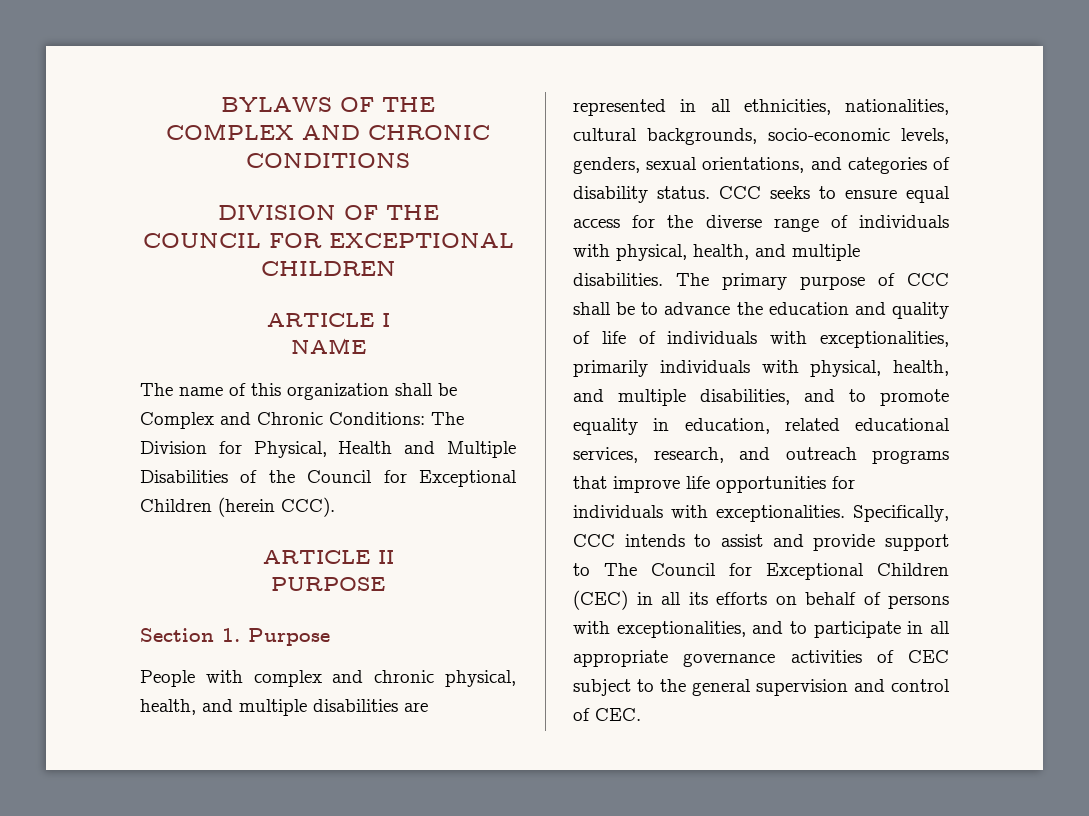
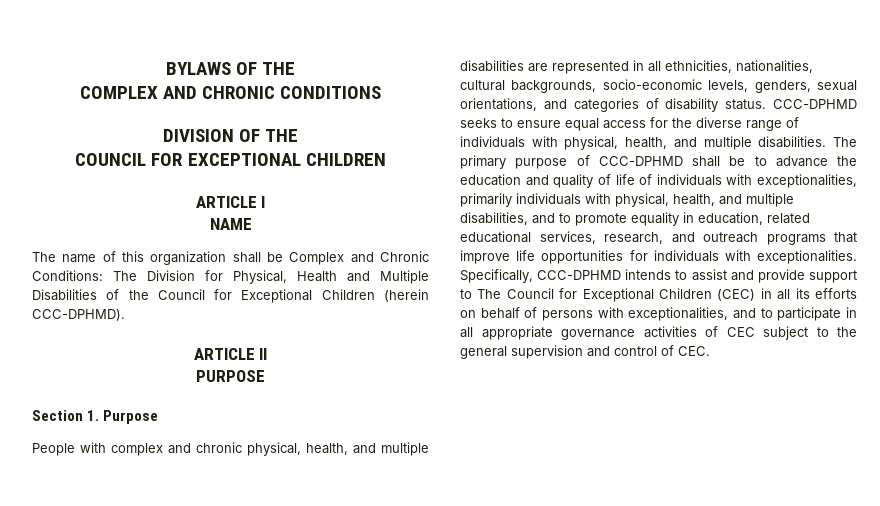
[281,497,335,517] CCC). -> [32,309,125,321] CCC-DPHMD).
[719,186,761,199] CCC -> [773,99,857,109] CCC-DPHMD
[907,273,949,286] CCC -> [598,156,683,166] CCC-DPHMD
[573,534,615,547] CCC -> [537,270,622,280] CCC-DPHMD

